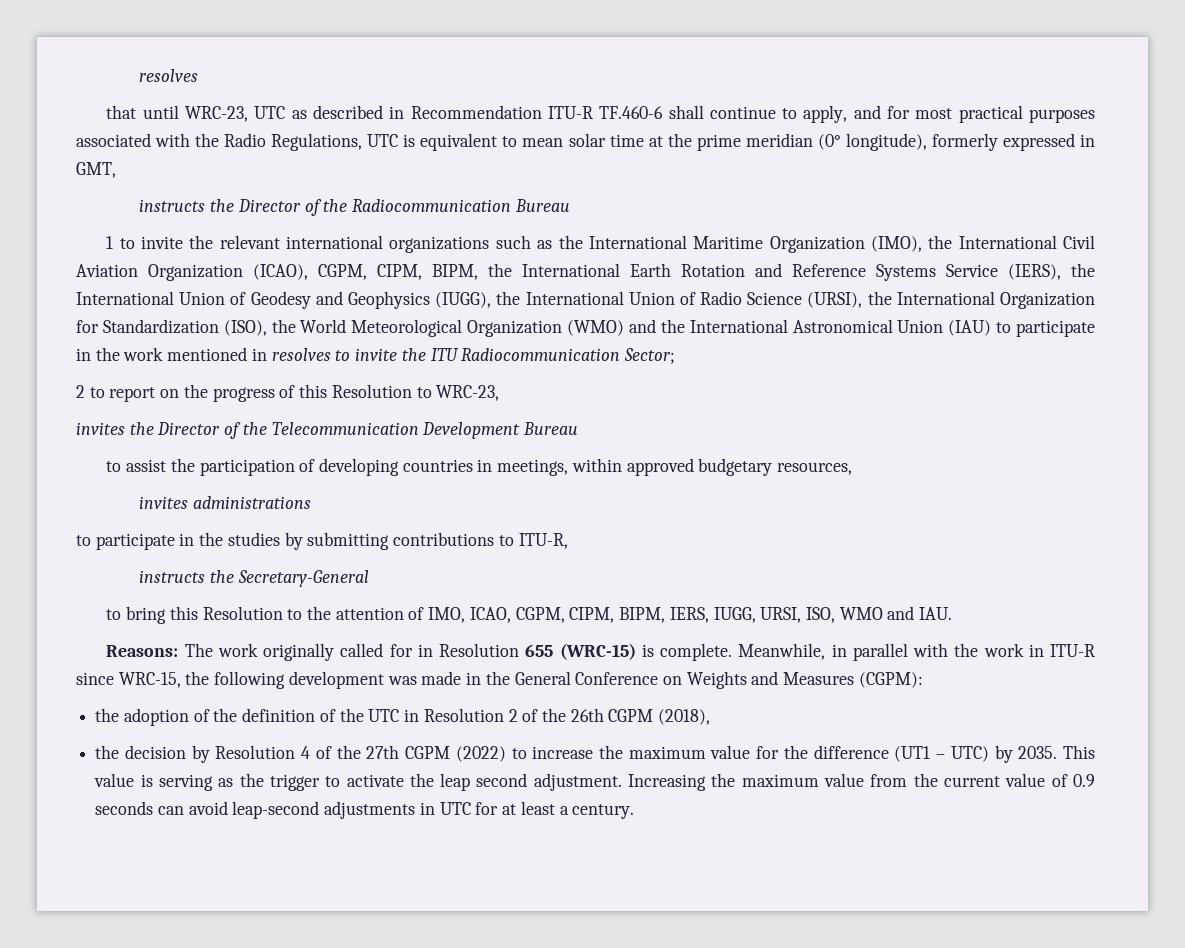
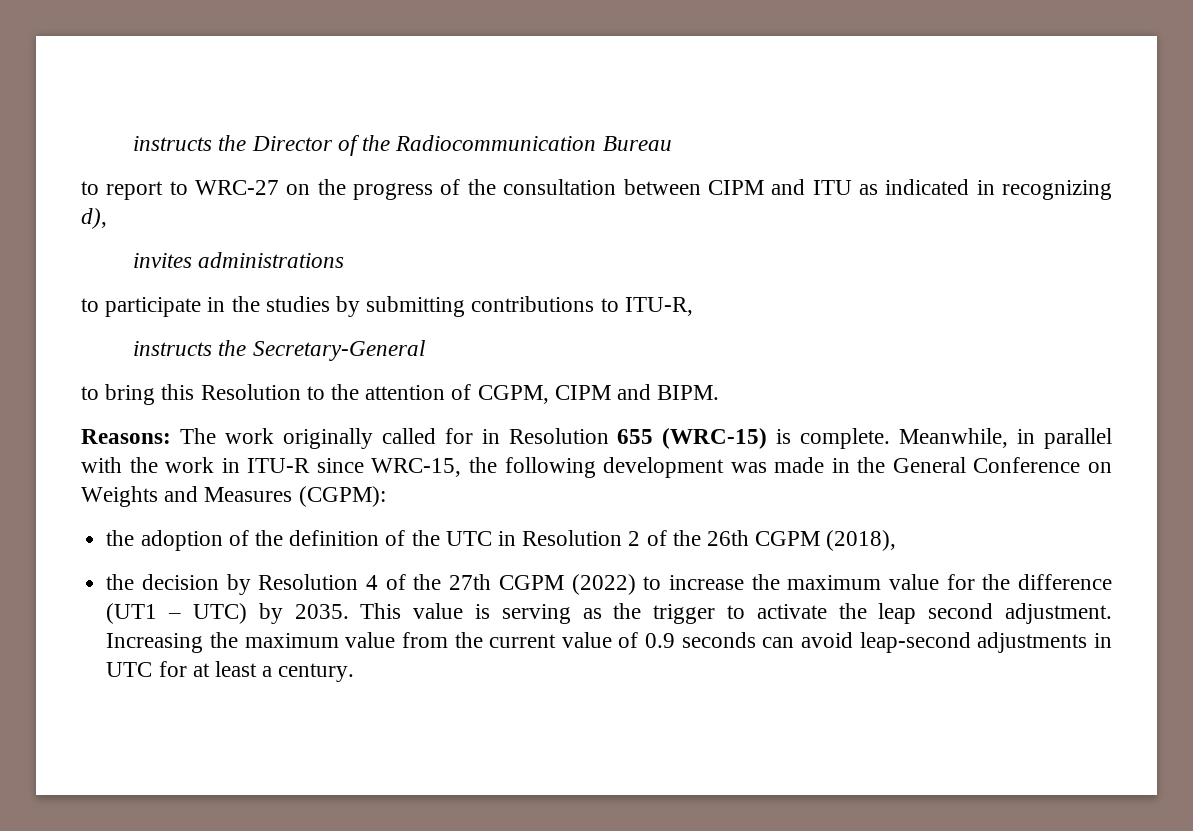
[139,69,199,82] [106,105,1096,123] [76,133,1095,151] [76,162,116,178] resolves // that until WRC-23, UTC as described in Recommendation ITU-R TF.460-6 shall continue to apply, and for most practical purposes associated with the Radio Regulations, UTC is equivalent to mean solar time at the prime meridian (0° longitude), formerly expressed in GMT, // -> (133, 143) none
[106,235,1095,253] [76,263,1095,281] [76,291,1095,309] [76,319,1095,337] [76,347,675,364] [76,384,500,402] [76,422,579,439] [106,458,853,476] 1 to invite the relevant international organizations such as the International Maritime Organization (IMO), the International Civil Aviation Organization (ICAO), CGPM, CIPM, BIPM, the International Earth Rotation and Reference Systems Service (IERS), the International Union of Geodesy and Geophysics (IUGG), the International Union of Radio Science (URSI), the International Organization for Standardization (ISO), the World Meteorological Organization (WMO) and the International Astronomical Union (IAU) to participate in the work mentioned in resolves to invite the ITU Radiocommunication Sector; // 2 to report on the progress of this Resolution to WRC-23, // invites the Director of the Telecommunication Development Bureau // to assist the participation of developing countries in meetings, within approved budgetary resources, -> [81,179,1113,200] [81,208,107,229] to report to WRC-27 on the progress of the consultation between CIPM and ITU as indicated in recognizing d),
[428,606,953,623] IMO, ICAO, CGPM, CIPM, BIPM, IERS, IUGG, URSI, ISO, WMO and IAU. -> [477,384,720,404] CGPM, CIPM and BIPM.

